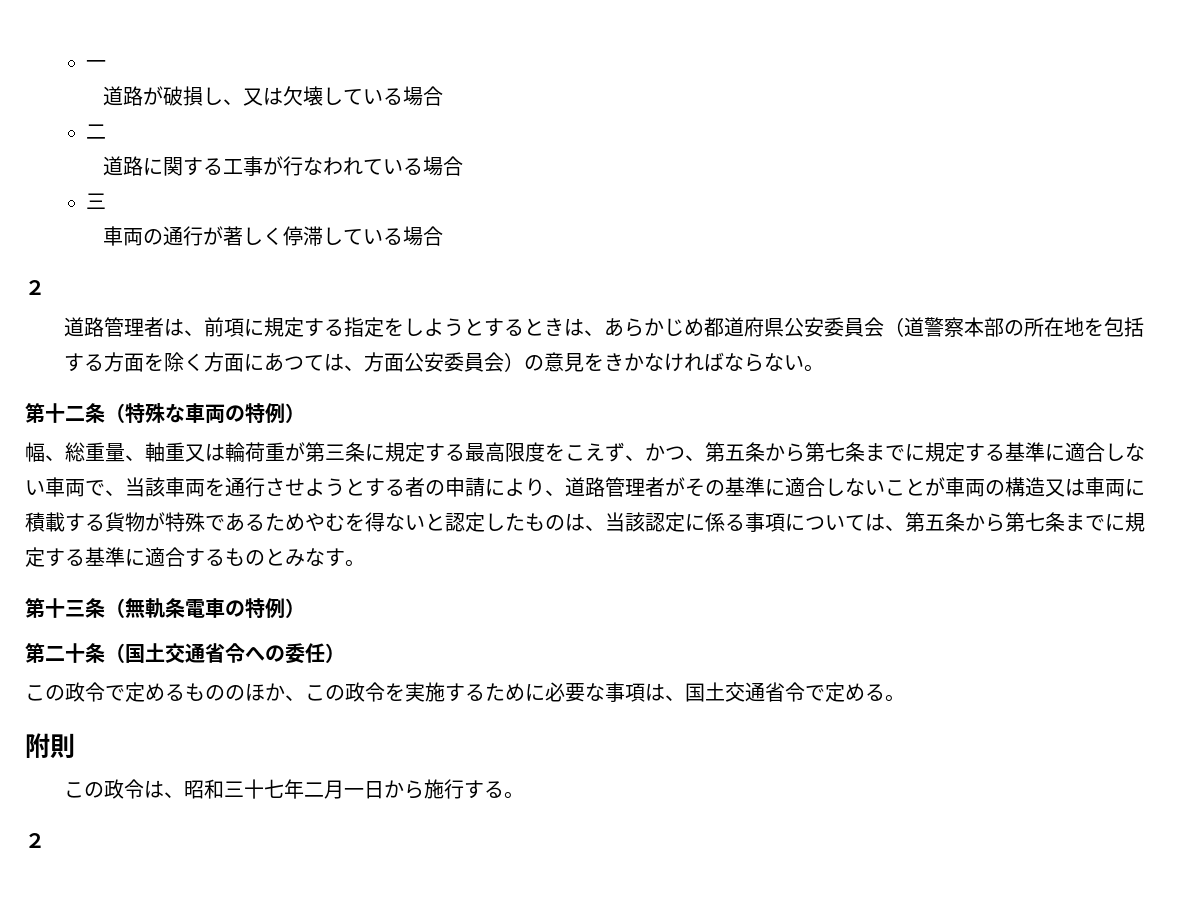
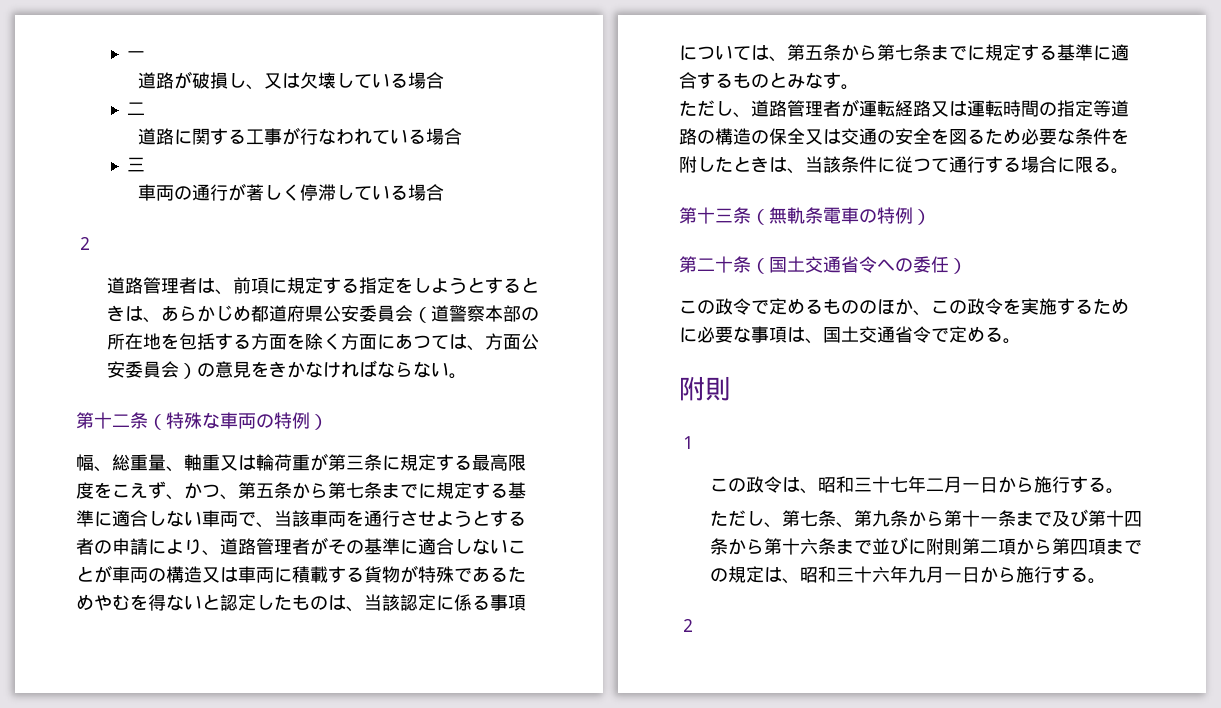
(365, 563) none -> [679,99,1129,118] [679,128,1129,145] [679,156,1129,174] // ただし、道路管理者が運転経路又は運転時間の指定等道路の構造の保全又は交通の安全を図るため必要な条件を附したときは、当該条件に従つて通行する場合に限る。
(75, 746) none -> [679,436,697,449] // １
(525, 795) none -> [710,509,1143,528] [710,537,1143,555] [710,566,1107,584] // ただし、第七条、第九条から第十一条まで及び第十四条から第十六条まで並びに附則第二項から第四項までの規定は、昭和三十六年九月一日から施行する。

